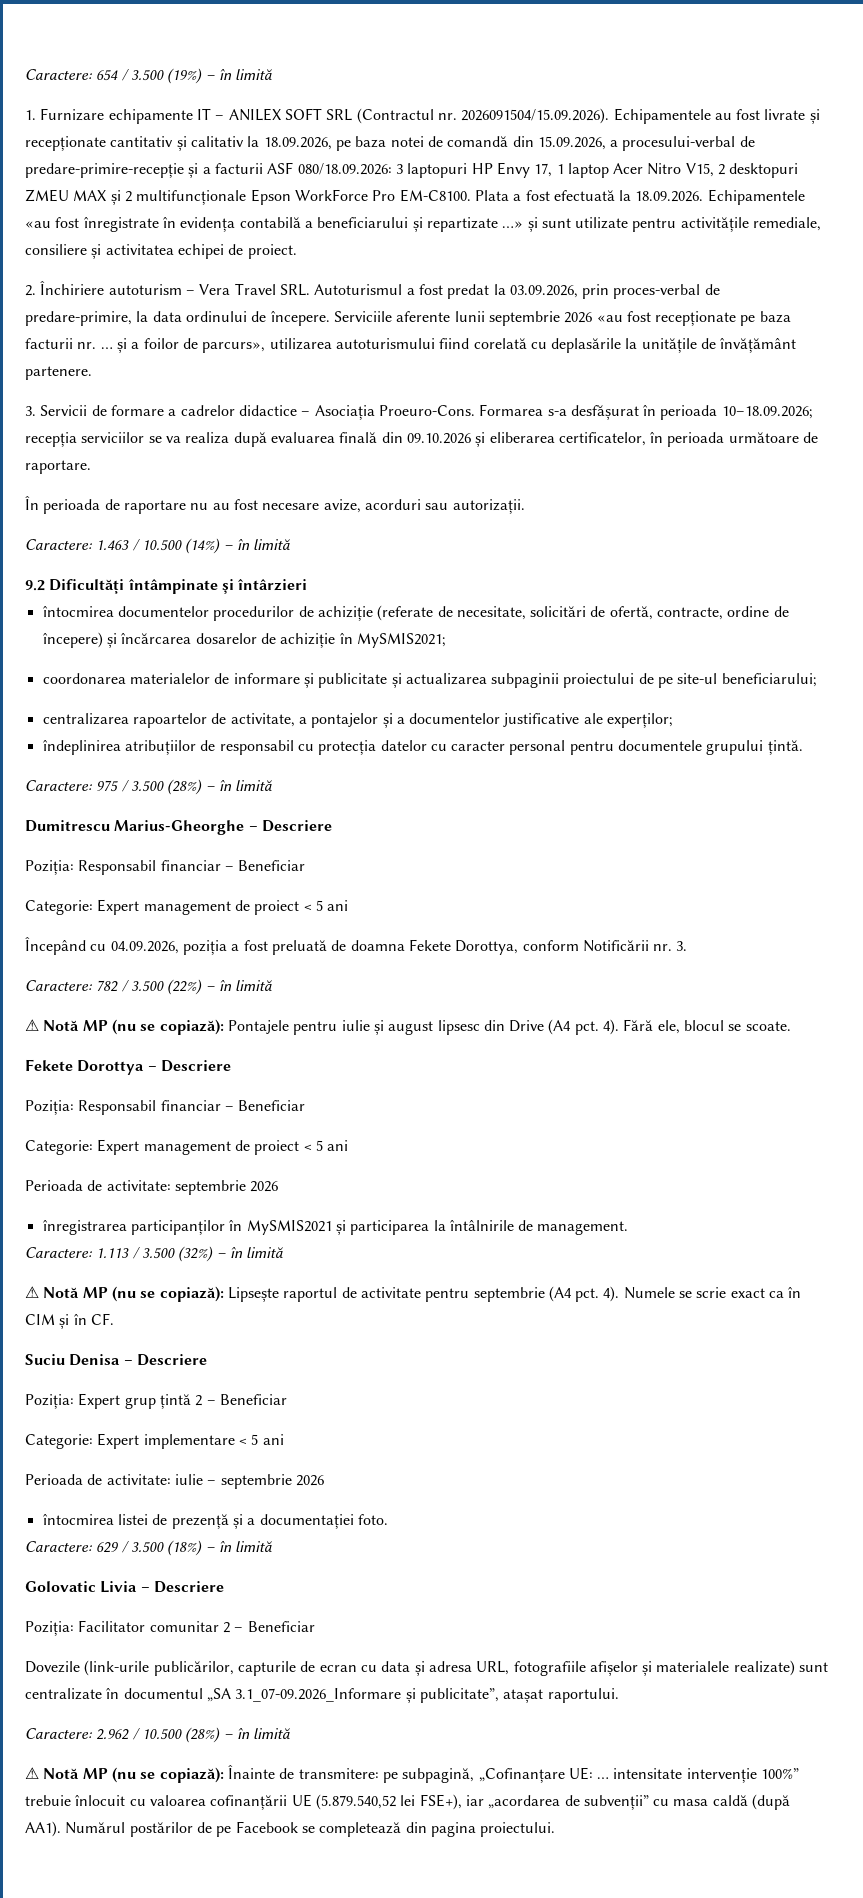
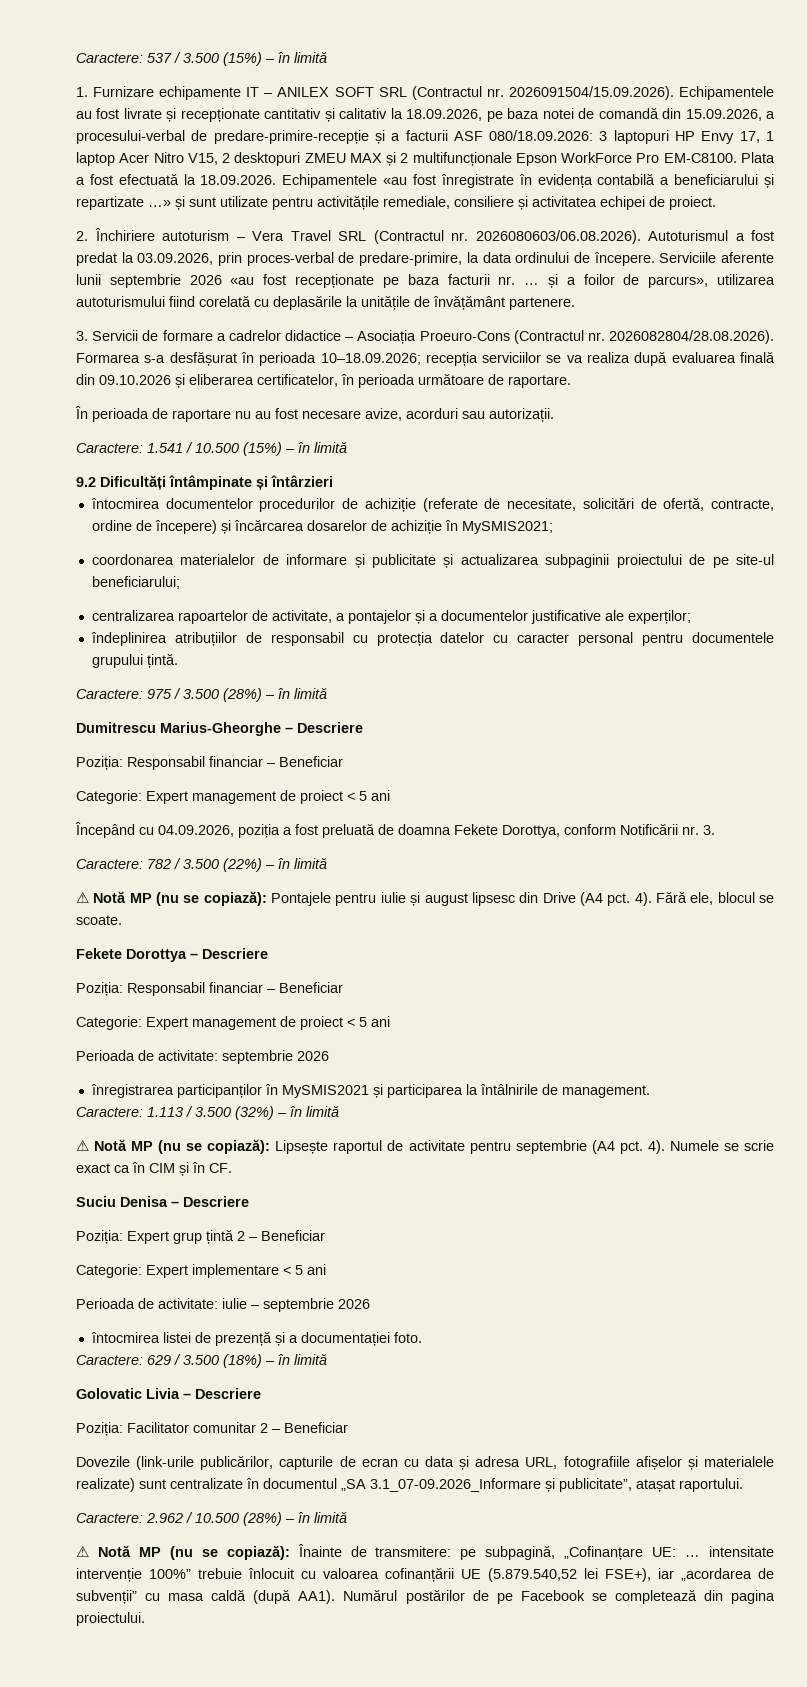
[25,68,203,84] Caractere: 654 / 3.500 (19%) -> [76,52,262,66] Caractere: 537 / 3.500 (15%)
[279,284,310,296] SRL. -> [338,230,641,244] SRL (Contractul nr. 2026080603/06.08.2026).
[378,405,475,416] Proeuro-Cons. -> [419,330,775,344] Proeuro-Cons (Contractul nr. 2026082804/28.08.2026).
[96,538,221,554] 1.463 / 10.500 (14%) -> [147,442,282,456] 1.541 / 10.500 (15%)

